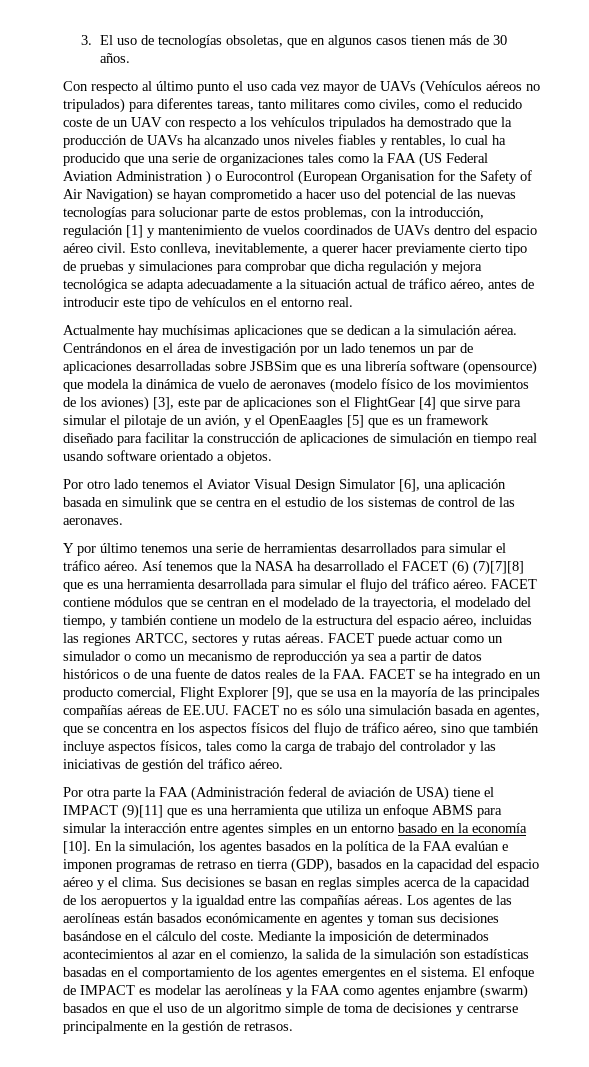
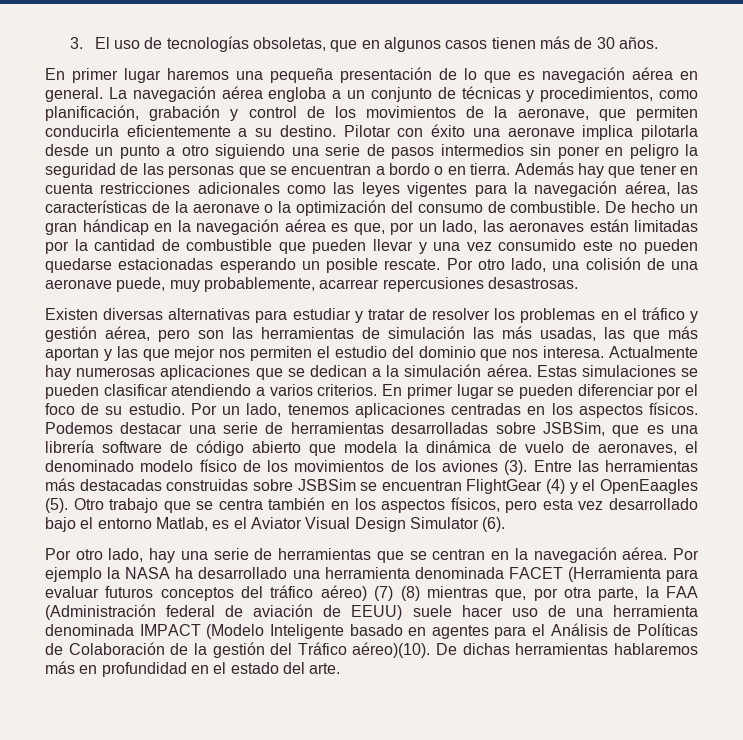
[63,80,540,95] [63,98,522,113] [63,117,512,130] [63,134,506,148] [63,152,488,167] [63,170,532,185] [63,188,516,203] [63,207,484,220] [63,225,537,238] [63,243,527,256] [63,261,482,274] [63,278,534,292] [63,297,353,310] Con respecto al último punto el uso cada vez mayor de UAVs (Vehículos aéreos no tripulados) para diferentes tareas, tanto militares como civiles, como el reducido coste de un UAV con respecto a los vehículos tripulados ha demostrado que la producción de UAVs ha alcanzado unos niveles fiables y rentables, lo cual ha producido que una serie de organizaciones tales como la FAA (US Federal Aviation Administration ) o Eurocontrol (European Organisation for the Safety of Air Navigation) se hayan comprometido a hacer uso del potencial de las nuevas tecnologías para solucionar parte de estos problemas, con la introducción, regulación [1] y mantenimiento de vuelos coordinados de UAVs dentro del espacio aéreo civil. Esto conlleva, inevitablemente, a querer hacer previamente cierto tipo de pruebas y simulaciones para comprobar que dicha regulación y mejora tecnológica se adapta adecuadamente a la situación actual de tráfico aéreo, antes de introducir este tipo de vehículos en el entorno real. // -> [45,67,698,83] [45,86,698,102] [45,105,698,121] [45,124,699,140] [45,144,699,159] [45,162,698,178] [45,181,699,197] [45,200,698,216] [45,219,698,235] [45,239,698,254] [45,257,698,273] [45,277,578,292] [45,307,698,323] [45,326,698,342] [45,346,605,361] En primer lugar haremos una pequeña presentación de lo que es navegación aérea en general. La navegación aérea engloba a un conjunto de técnicas y procedimientos, como planificación, grabación y control de los movimientos de la aeronave, que permiten conducirla eficientemente a su destino. Pilotar con éxito una aeronave implica pilotarla desde un punto a otro siguiendo una serie de pasos intermedios sin poner en peligro la seguridad de las personas que se encuentran a bordo o en tierra. Además hay que tener en cuenta restricciones adicionales como las leyes vigentes para la navegación aérea, las características de la aeronave o la optimización del consumo de combustible. De hecho un gran hándicap en la navegación aérea es que, por un lado, las aeronaves están limitadas por la cantidad de combustible que pueden llevar y una vez consumido este no pueden quedarse estacionadas esperando un posible rescate. Por otro lado, una colisión de una aeronave puede, muy probablemente, acarrear repercusiones desastrosas. // Existen diversas alternativas para estudiar y tratar de resolver los problemas en el tráfico y gestión aérea, pero son las herramientas de simulación las más usadas, las que más aportan y las que mejor nos permiten el estudio del dominio que nos interesa.
[162,325,230,335] muchísimas -> [76,367,156,377] numerosas
[63,343,473,356] [63,361,132,374] Centrándonos en el área de investigación por un lado tenemos un par de aplicaciones -> [536,365,699,377] [45,384,699,399] [45,402,699,418] [45,422,384,434] Estas simulaciones se pueden clasificar atendiendo a varios criterios. En primer lugar se pueden diferenciar por el foco de su estudio. Por un lado, tenemos aplicaciones centradas en los aspectos físicos. Podemos destacar una serie de herramientas
[250,361,298,371] JSBSim -> [542,422,605,436] JSBSim,
[463,360,537,375] (opensource) -> [170,440,301,456] de código abierto
[270,378,377,393] aeronaves (modelo -> [598,441,698,455] [45,460,194,472] aeronaves, el denominado modelo
[101,396,521,411] [63,414,489,428] [63,432,537,446] [63,450,272,464] [63,479,189,489] aviones) [3], este par de aplicaciones son el FlightGear [4] que sirve para simular el pilotaje de un avión, y el OpenEaagles [5] que es un framework diseñado para facilitar la construcción de aplicaciones de simulación en tiempo real usando software orientado a objetos. // Por otro lado tenemos -> [442,460,698,475] [45,478,698,494] [45,497,698,513] [45,517,230,532] aviones (3). Entre las herramientas más destacadas construidas sobre JSBSim se encuentran FlightGear (4) y el OpenEaagles (5). Otro trabajo que se centra también en los aspectos físicos, pero esta vez desarrollado bajo el entorno Matlab, es
[399,479,506,492] [63,497,515,510] [63,518,123,525] [63,543,506,556] [63,560,524,575] [63,578,537,592] [63,597,531,610] [63,615,532,628] [63,633,503,646] [63,651,482,664] [63,668,541,682] [63,687,540,700] [63,705,540,718] [63,722,539,736] [63,740,496,754] [63,758,283,772] [63,787,141,800] [6], una aplicación basada en simulink que se centra en el estudio de los sistemas de control de las aeronaves. // Y por último tenemos una serie de herramientas desarrollados para simular el tráfico aéreo. Así tenemos que la NASA ha desarrollado el FACET (6) (7)[7][8] que es una herramienta desarrollada para simular el flujo del tráfico aéreo. FACET contiene módulos que se centran en el modelado de la trayectoria, el modelado del tiempo, y también contiene un modelo de la estructura del espacio aéreo, incluidas las regiones ARTCC, sectores y rutas aéreas. FACET puede actuar como un simulador o como un mecanismo de reproducción ya sea a partir de datos históricos o de una fuente de datos reales de la FAA. FACET se ha integrado en un producto comercial, Flight Explorer [9], que se usa en la mayoría de las principales compañías aéreas de EE.UU. FACET no es sólo una simulación basada en agentes, que se concentra en los aspectos físicos del flujo de tráfico aéreo, sino que también incluye aspectos físicos, tales como la carga de trabajo del controlador y las iniciativas de gestión del tráfico aéreo. // Por otra parte -> [482,517,506,532] [45,547,700,563] [45,567,699,582] [45,585,639,601] (6). // Por otro lado, hay una serie de herramientas que se centran en la navegación aérea. Por ejemplo la NASA ha desarrollado una herramienta denominada FACET (Herramienta para evaluar futuros conceptos del tráfico aéreo) (7) (8) mientras que, por otra parte,
[416,786,494,801] [63,804,502,819] [63,823,527,836] [63,841,508,854] [63,858,539,873] [63,877,530,890] [63,895,512,908] [63,913,499,926] [63,931,489,944] [63,949,529,961] [63,966,534,980] [63,984,528,999] [63,1003,518,1016] [63,1021,293,1034] USA) tiene el IMPACT (9)[11] que es una herramienta que utiliza un enfoque ABMS para simular la interacción entre agentes simples en un entorno basado en la economía [10]. En la simulación, los agentes basados en la política de la FAA evalúan e imponen programas de retraso en tierra (GDP), basados en la capacidad del espacio aéreo y el clima. Sus decisiones se basan en reglas simples acerca de la capacidad de los aeropuertos y la igualdad entre las compañías aéreas. Los agentes de las aerolíneas están basados económicamente en agentes y toman sus decisiones basándose en el cálculo del coste. Mediante la imposición de determinados acontecimientos al azar en el comienzo, la salida de la simulación son estadísticas basadas en el comportamiento de los agentes emergentes en el sistema. El enfoque de IMPACT es modelar las aerolíneas y la FAA como agentes enjambre (swarm) basados en que el uso de un algoritmo simple de toma de decisiones y centrarse principalmente en la gestión de retrasos. -> [351,605,699,620] [45,623,698,639] [45,642,698,658] [45,661,341,677] EEUU) suele hacer uso de una herramienta denominada IMPACT (Modelo Inteligente basado en agentes para el Análisis de Políticas de Colaboración de la gestión del Tráfico aéreo)(10). De dichas herramientas hablaremos más en profundidad en el estado del arte.

